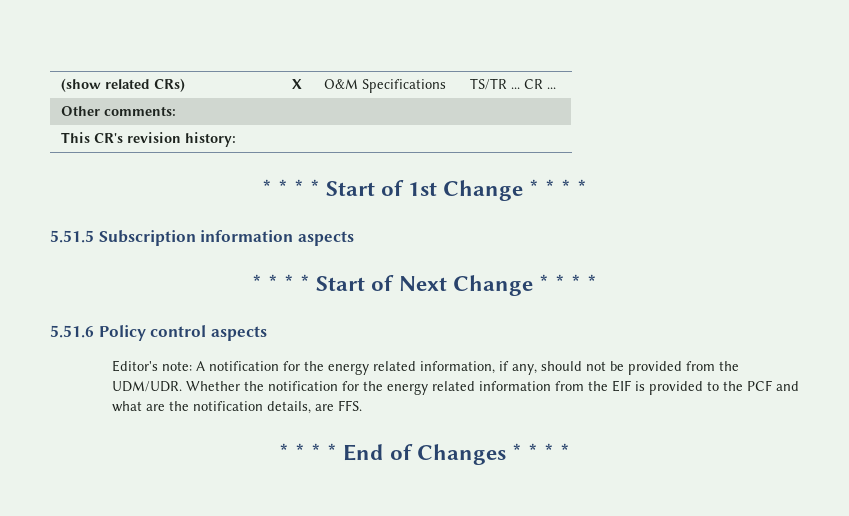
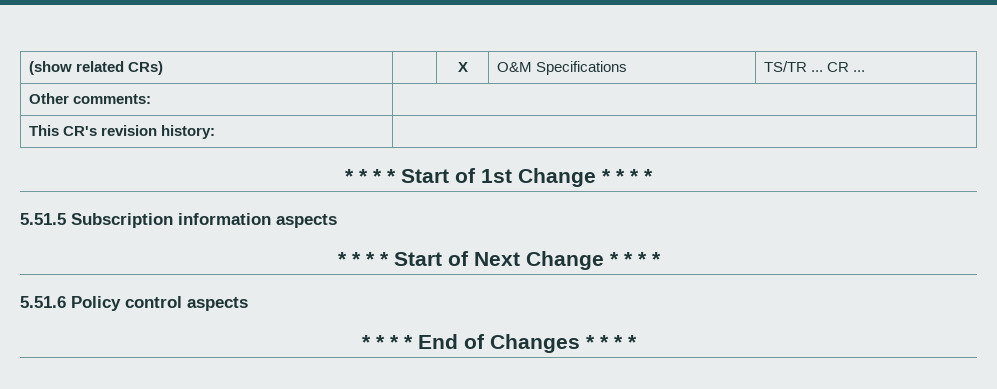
[111,360,739,375] [111,380,799,395] [111,400,362,414] // Editor's note: A notification for the energy related information, if any, should not be provided from the UDM/UDR. Whether the notification for the energy related information from the EIF is provided to the PCF and what are the notification details, are FFS. -> (248, 304) none

